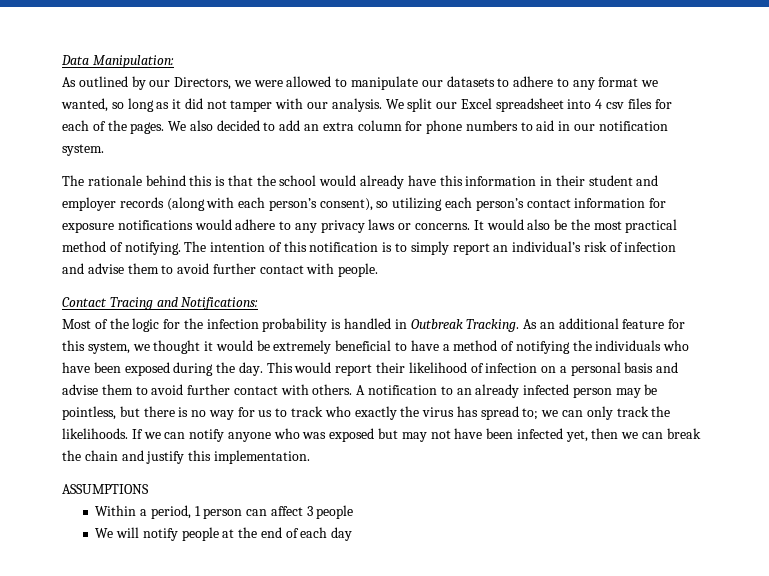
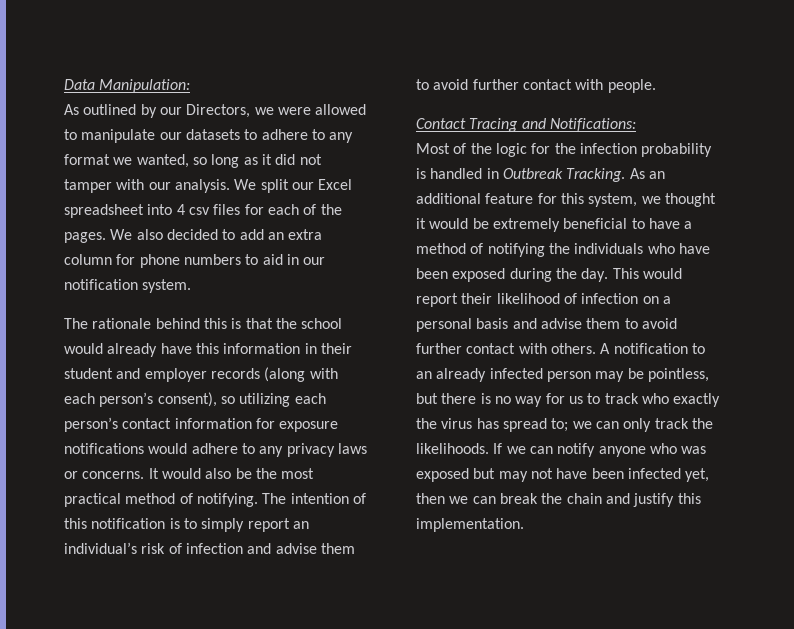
[62,484,149,494] [95,505,354,519] [95,527,353,541] // ASSUMPTIONS // Within a period, 1 person can affect 3 people // We will notify people at the end of each day -> (524, 525) none

